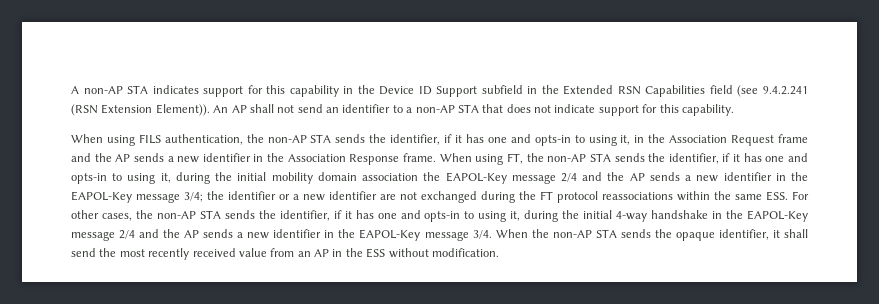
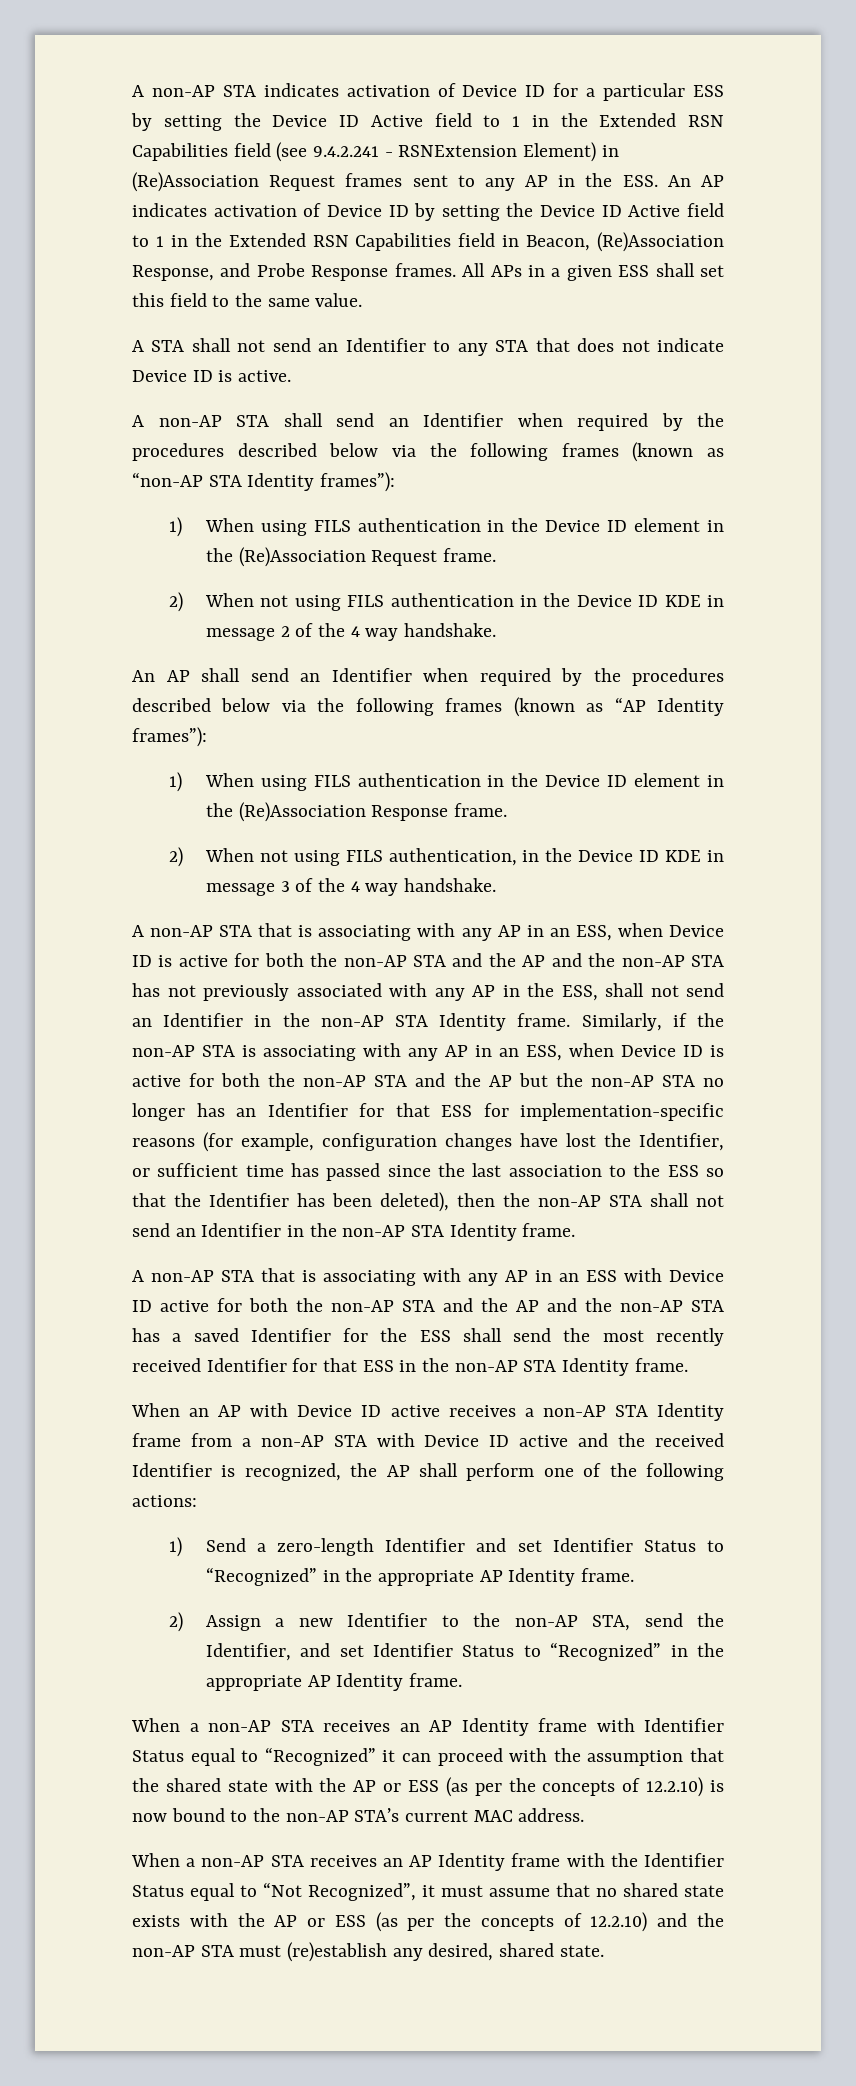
[203,85,523,97] support for this capability in the Device ID Support subfield -> [346,83,725,101] [131,113,520,131] activation of Device ID for a particular ESS by setting the Device ID Active field to 1
[71,104,455,116] (RSN Extension Element)). An AP shall not send an identifier to a non-AP -> [384,142,619,162] [132,172,724,192] [132,203,724,221] [132,232,724,252] [132,263,724,281] [132,293,363,307] [132,338,488,356] - RSNExtension Element) in (Re)Association Request frames sent to any AP in the ESS. An AP indicates activation of Device ID by setting the Device ID Active field to 1 in the Extended RSN Capabilities field in Beacon, (Re)Association Response, and Probe Response frames. All APs in a given ESS shall set this field to the same value. // A STA shall not send an Identifier to any
[598,104,734,116] [71,134,809,146] [71,153,808,165] [71,172,809,184] [71,191,809,203] [71,210,808,222] [71,229,780,241] support for this capability. // When using FILS authentication, the non-AP STA sends the identifier, if it has one and opts-in to using it, in the Association Request frame and the AP sends a new identifier in the Association Response frame. When using FT, the non-AP STA sends the identifier, if it has one and opts-in to using it, during the initial mobility domain association the EAPOL-Key message 2/4 and the AP sends a new identifier in the EAPOL-Key message 3/4; the identifier or a new identifier are not exchanged during the FT protocol reassociations within the same ESS. For other cases, the non-AP STA sends the identifier, if it has one and opts-in to using it, during the initial 4-way handshake in the EAPOL-Key message 2/4 and the AP sends a new identifier in the EAPOL-Key message 3/4. When the non-AP STA sends the opaque identifier, it -> [132,370,292,382] [132,413,724,431] [132,442,724,462] [132,472,396,492] [168,517,724,537] [205,547,496,567] [168,592,724,612] [205,623,496,641] [132,668,724,686] [132,697,725,717] [132,727,207,747] [168,772,724,792] [205,802,507,822] [168,847,724,867] [205,878,496,896] [132,923,725,941] [132,953,725,967] [132,983,724,1001] [132,1013,724,1031] [132,1043,724,1061] [132,1073,725,1087] [132,1103,724,1121] [132,1132,724,1152] [132,1163,724,1181] [132,1192,724,1212] [132,1223,576,1241] [132,1268,724,1286] [132,1298,724,1312] [132,1328,451,1342] Device ID is active. // A non-AP STA shall send an Identifier when required by the procedures described below via the following frames (known as “non-AP STA Identity frames”): // 1) When using FILS authentication in the Device ID element in the (Re)Association Request frame. // 2) When not using FILS authentication in the Device ID KDE in message 2 of the 4 way handshake. // An AP shall send an Identifier when required by the procedures described below via the following frames (known as “AP Identity frames”): // 1) When using FILS authentication in the Device ID element in the (Re)Association Response frame. // 2) When not using FILS authentication, in the Device ID KDE in message 3 of the 4 way handshake. // A non-AP STA that is associating with any AP in an ESS, when Device ID is active for both the non-AP STA and the AP and the non-AP STA has not previously associated with any AP in the ESS, shall not send an Identifier in the non-AP STA Identity frame. Similarly, if the non-AP STA is associating with any AP in an ESS, when Device ID is active for both the non-AP STA and the AP but the non-AP STA no longer has an Identifier for that ESS for implementation-specific reasons (for example, configuration changes have lost the Identifier, or sufficient time has passed since the last association to the ESS so that the Identifier has been deleted), then the non-AP STA shall not send an Identifier in the non-AP STA Identity frame. // A non-AP STA that is associating with any AP in an ESS with Device ID active for both the non-AP STA and the AP and the non-AP STA has a saved Identifier for the ESS
[238,248,499,258] value from an AP in the ESS without modification. -> [206,1358,688,1376] [131,1403,724,1421] [132,1433,725,1447] [132,1463,724,1481] [132,1495,197,1507] [168,1537,724,1557] [205,1567,634,1586] [168,1612,724,1632] [205,1642,724,1661] [205,1673,462,1691] [131,1718,724,1736] [132,1747,725,1766] [132,1777,724,1797] [132,1808,585,1822] [131,1853,724,1871] [132,1882,724,1901] [132,1912,724,1932] [132,1942,604,1962] Identifier for that ESS in the non-AP STA Identity frame. // When an AP with Device ID active receives a non-AP STA Identity frame from a non-AP STA with Device ID active and the received Identifier is recognized, the AP shall perform one of the following actions: // 1) Send a zero-length Identifier and set Identifier Status to “Recognized” in the appropriate AP Identity frame. // 2) Assign a new Identifier to the non-AP STA, send the Identifier, and set Identifier Status to “Recognized” in the appropriate AP Identity frame. // When a non-AP STA receives an AP Identity frame with Identifier Status equal to “Recognized” it can proceed with the assumption that the shared state with the AP or ESS (as per the concepts of 12.2.10) is now bound to the non-AP STA’s current MAC address. // When a non-AP STA receives an AP Identity frame with the Identifier Status equal to “Not Recognized”, it must assume that no shared state exists with the AP or ESS (as per the concepts of 12.2.10) and the non-AP STA must (re)establish any desired, shared state.

